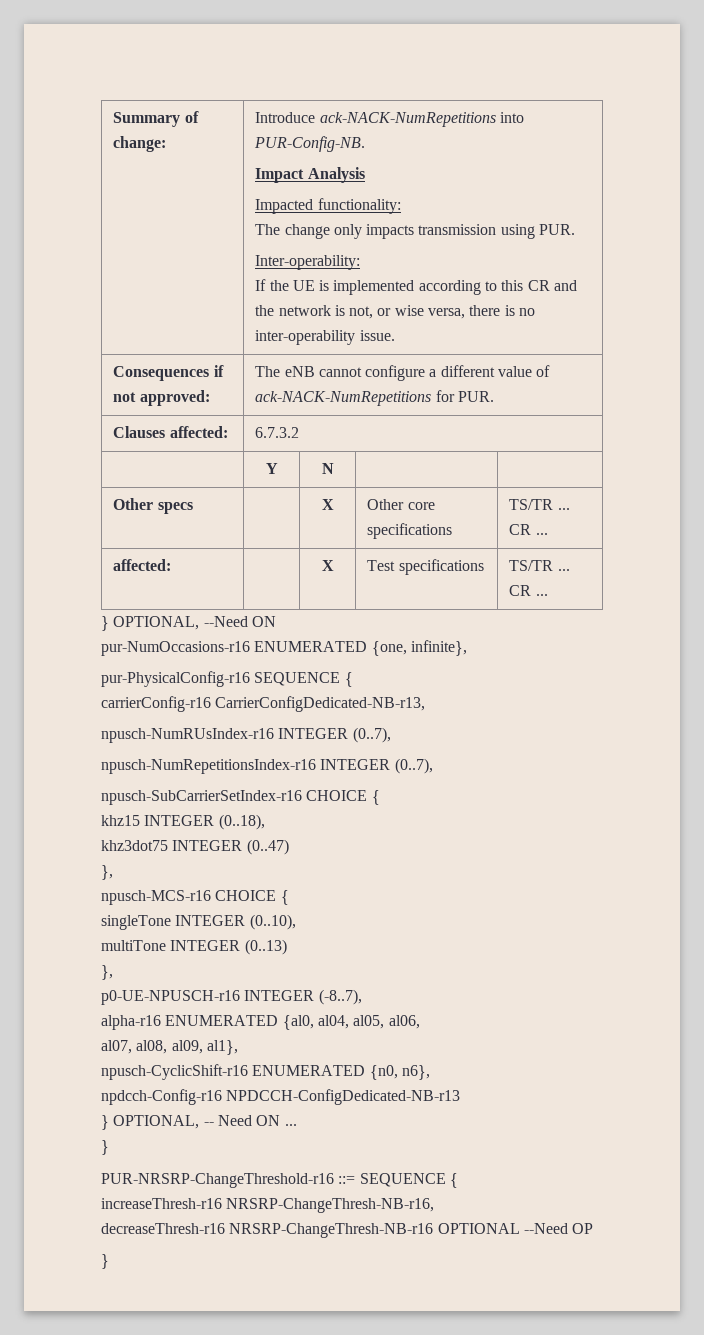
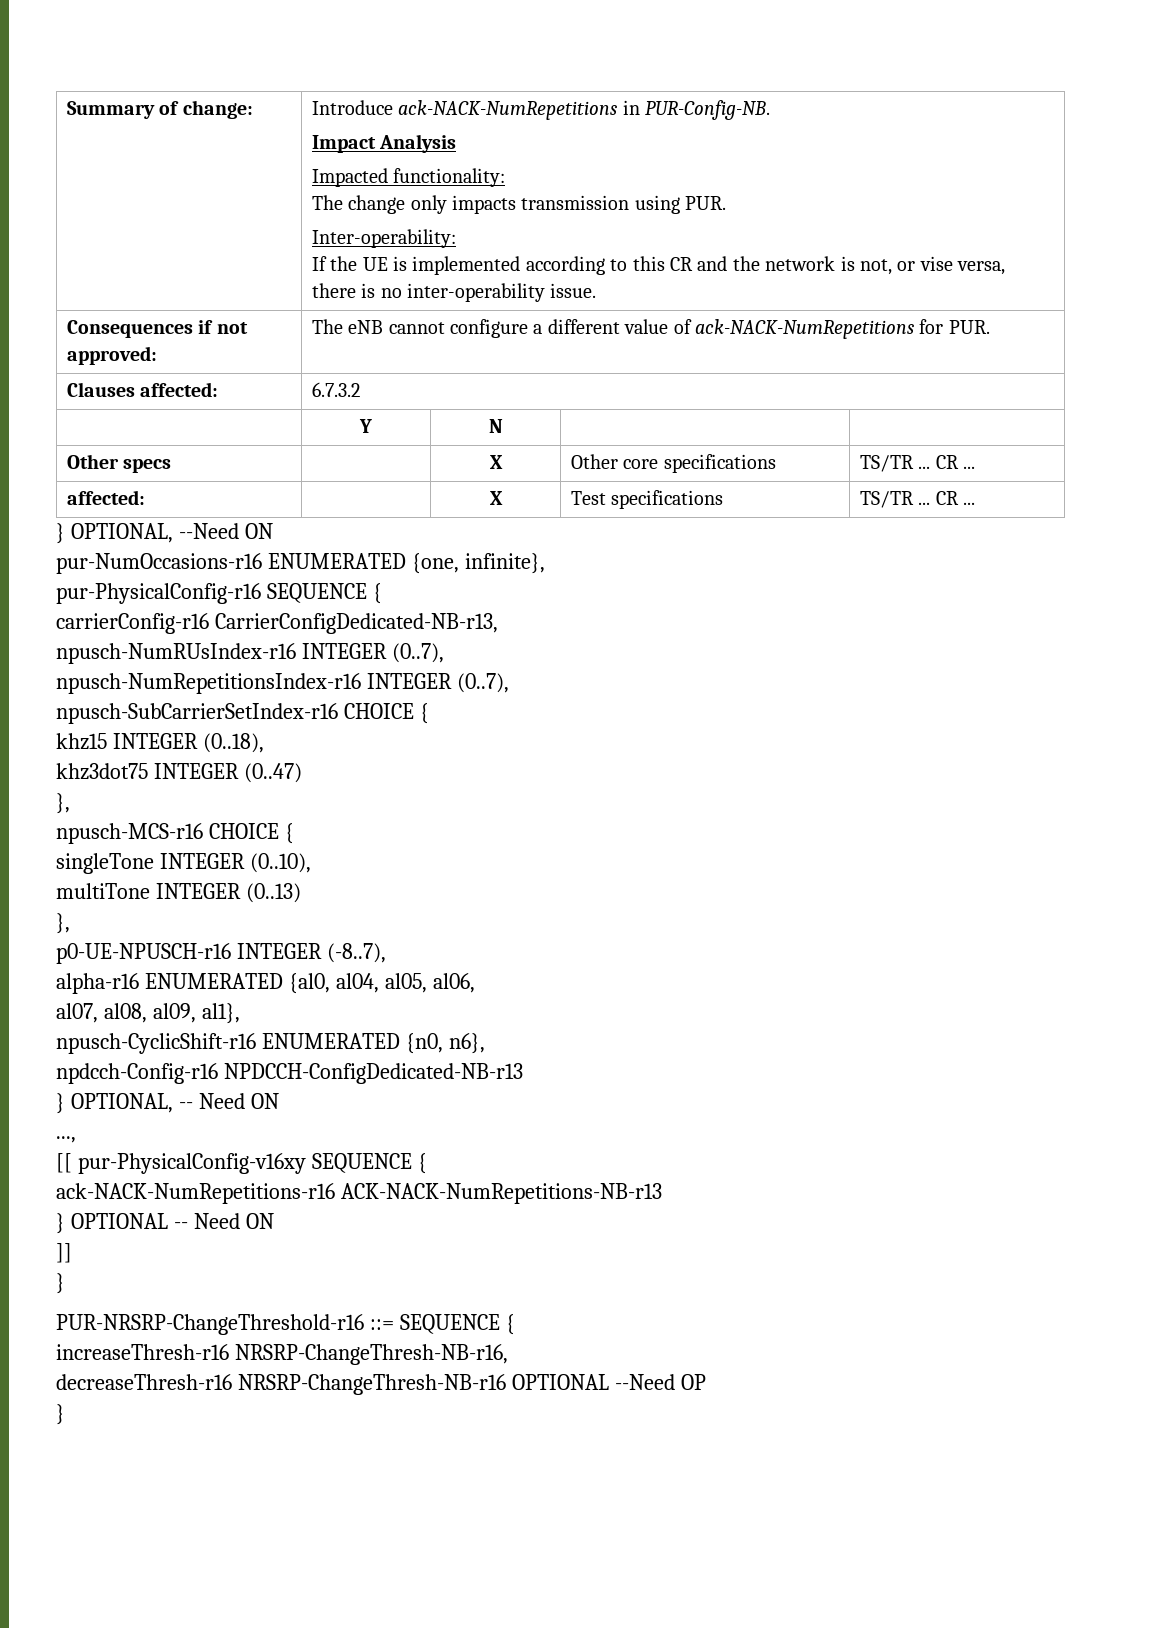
[499,112,524,123] into -> [622,100,640,115] in
[394,305,424,316] wise -> [919,256,953,271] vise
[284,1124,297,1126] ... -> [56,1136,76,1143] [56,1153,427,1174] [56,1183,662,1204] [56,1213,274,1234] [56,1243,72,1263] // ..., // [[ pur-PhysicalConfig-v16xy SEQUENCE { // ack-NACK-NumRepetitions-r16 ACK-NACK-NumRepetitions-NB-r13 // } OPTIONAL -- Need ON // ]]

